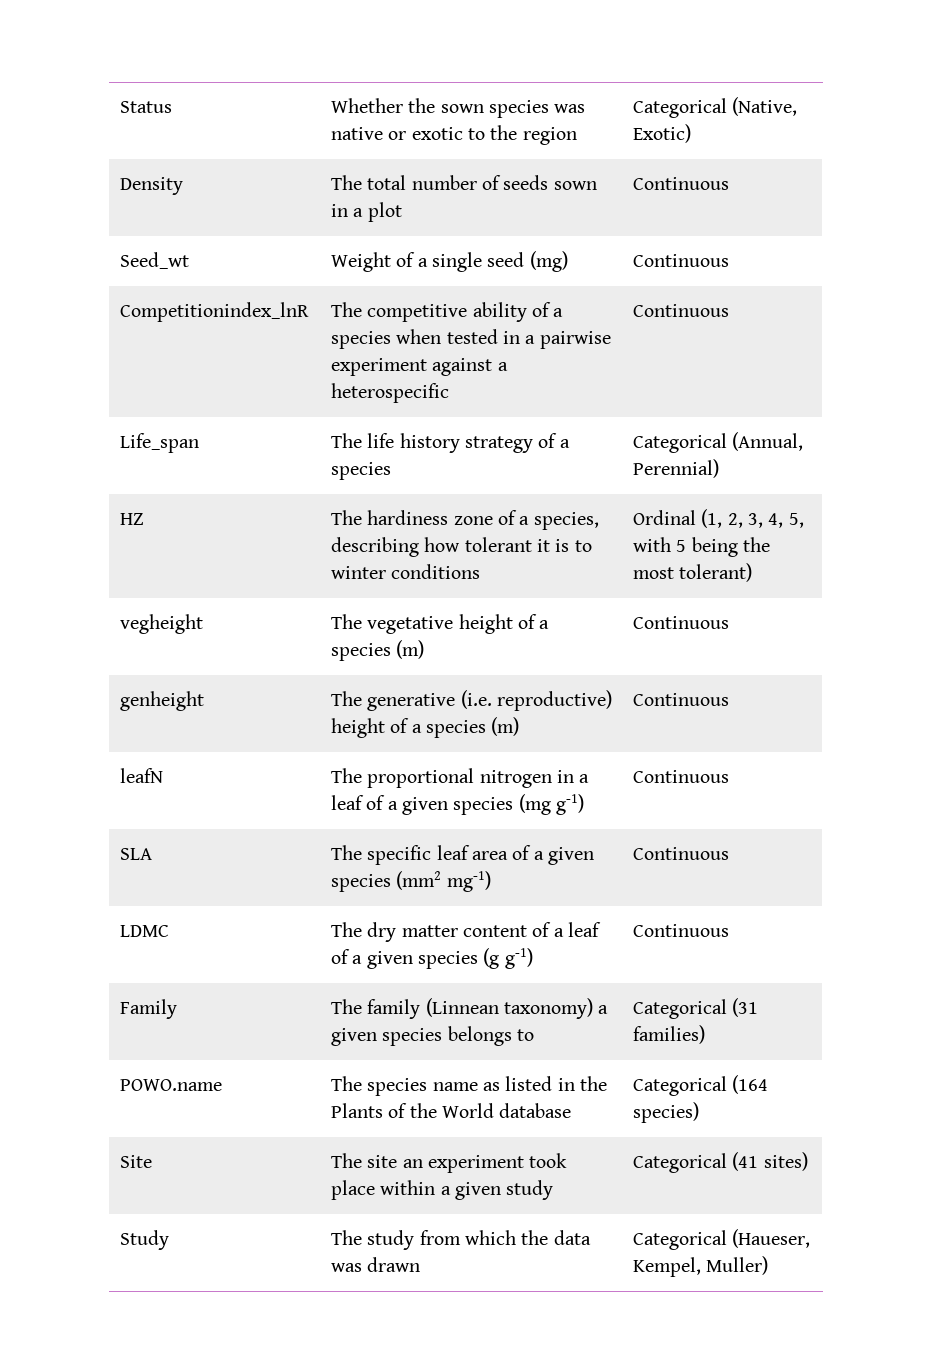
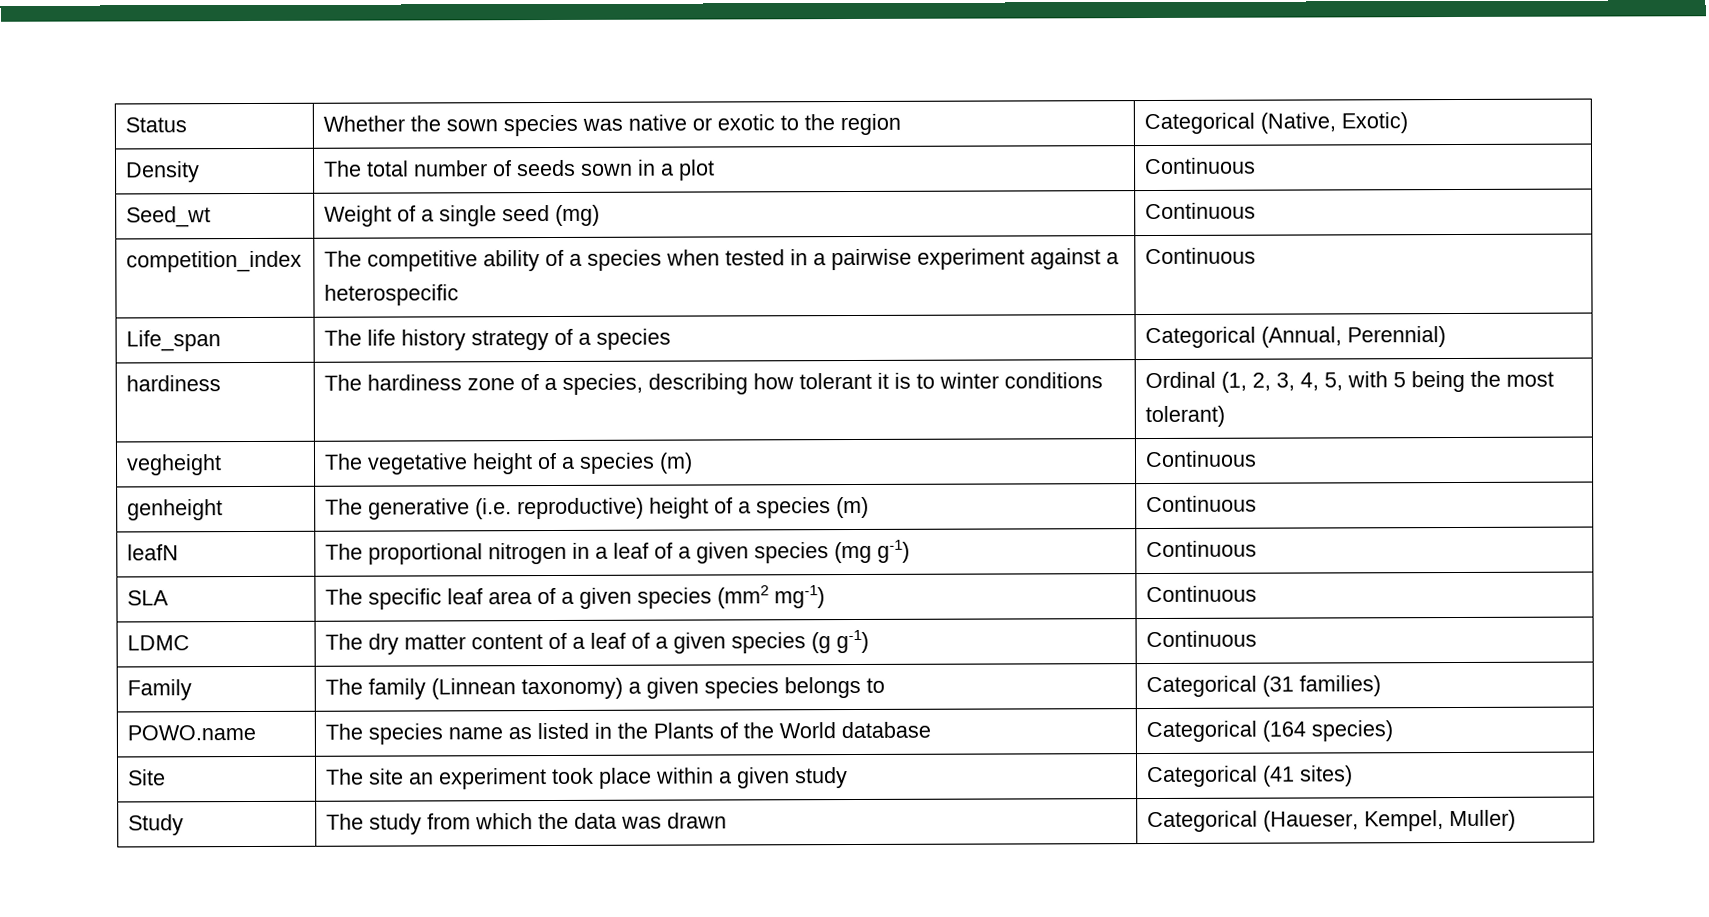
[119,302,309,322] Competitionindex_lnR -> [126,250,303,273] competition_index
[119,513,144,525] HZ -> [126,375,222,392] hardiness

